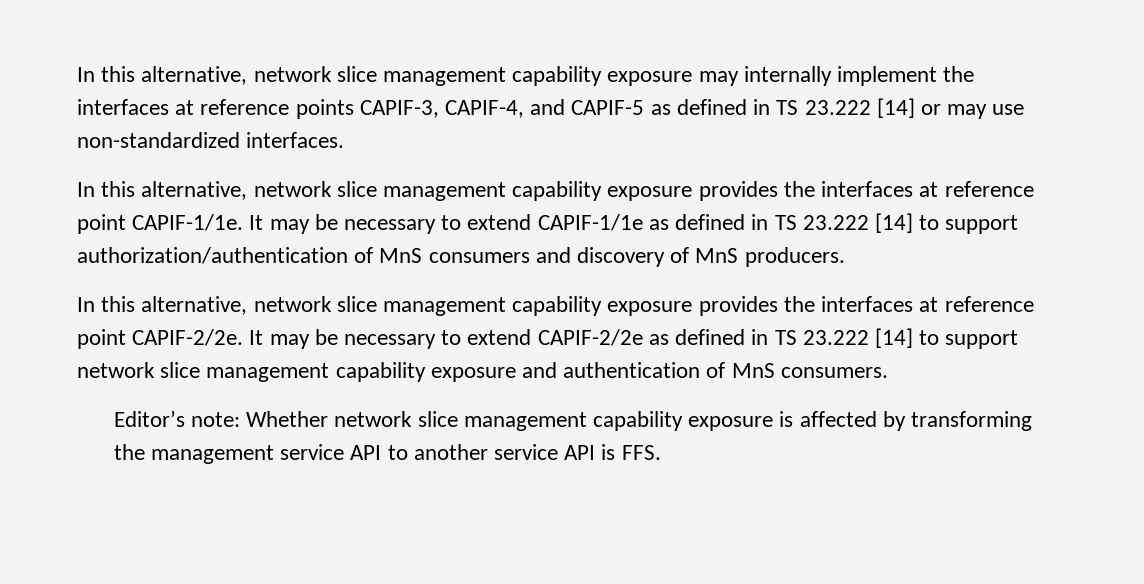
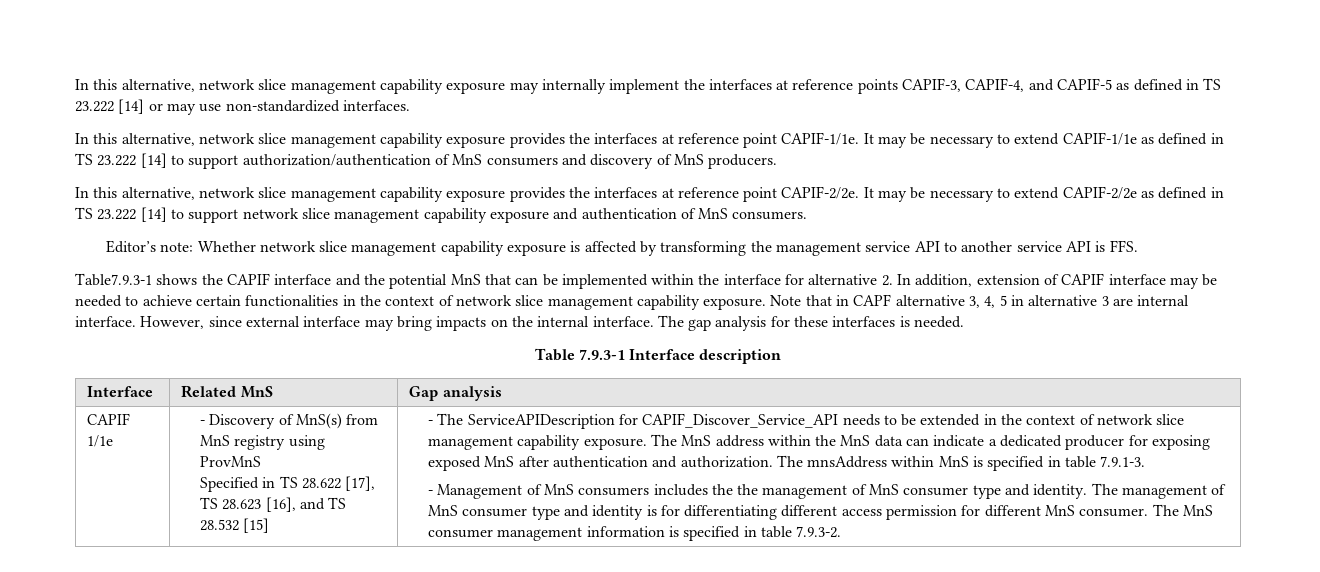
(661, 452) none -> [75,273,1218,289] [75,294,1190,310] [75,315,965,331] [534,348,782,364] [87,386,154,397] [181,385,273,398] [409,386,502,401] [87,413,131,425] [87,435,114,447] [199,413,379,429] [199,435,325,450] [199,456,261,467] [199,476,376,492] [199,497,347,512] [199,518,270,533] [427,413,1185,429] [427,434,1211,450] [427,455,1146,471] [427,483,1227,499] [427,504,1214,520] [427,526,842,541] // Table7.9.3-1 shows the CAPIF interface and the potential MnS that can be implemented within the interface for alternative 2. In addition, extension of CAPIF interface may be needed to achieve certain functionalities in the context of network slice management capability exposure. Note that in CAPF alternative 3, 4, 5 in alternative 3 are internal interface. However, since external interface may bring impacts on the internal interface. The gap analysis for these interfaces is needed. // Table 7.9.3-1 Interface description // Interface | Related MnS | Gap analysis // CAPIF 1/1e | - Discovery of MnS(s) from MnS registry using ProvMnS // Specified in TS 28.622 [17], TS 28.623 [16], and TS 28.532 [15] | - The ServiceAPIDescription for CAPIF_Discover_Service_API needs to be extended in the context of network slice management capability exposure. The MnS address within the MnS data can indicate a dedicated producer for exposing exposed MnS after authentication and authorization. The mnsAddress within MnS is specified in table 7.9.1-3. // - Management of MnS consumers includes the the management of MnS consumer type and identity. The management of MnS consumer type and identity is for differentiating different access permission for different MnS consumer. The MnS consumer management information is specified in table 7.9.3-2.

